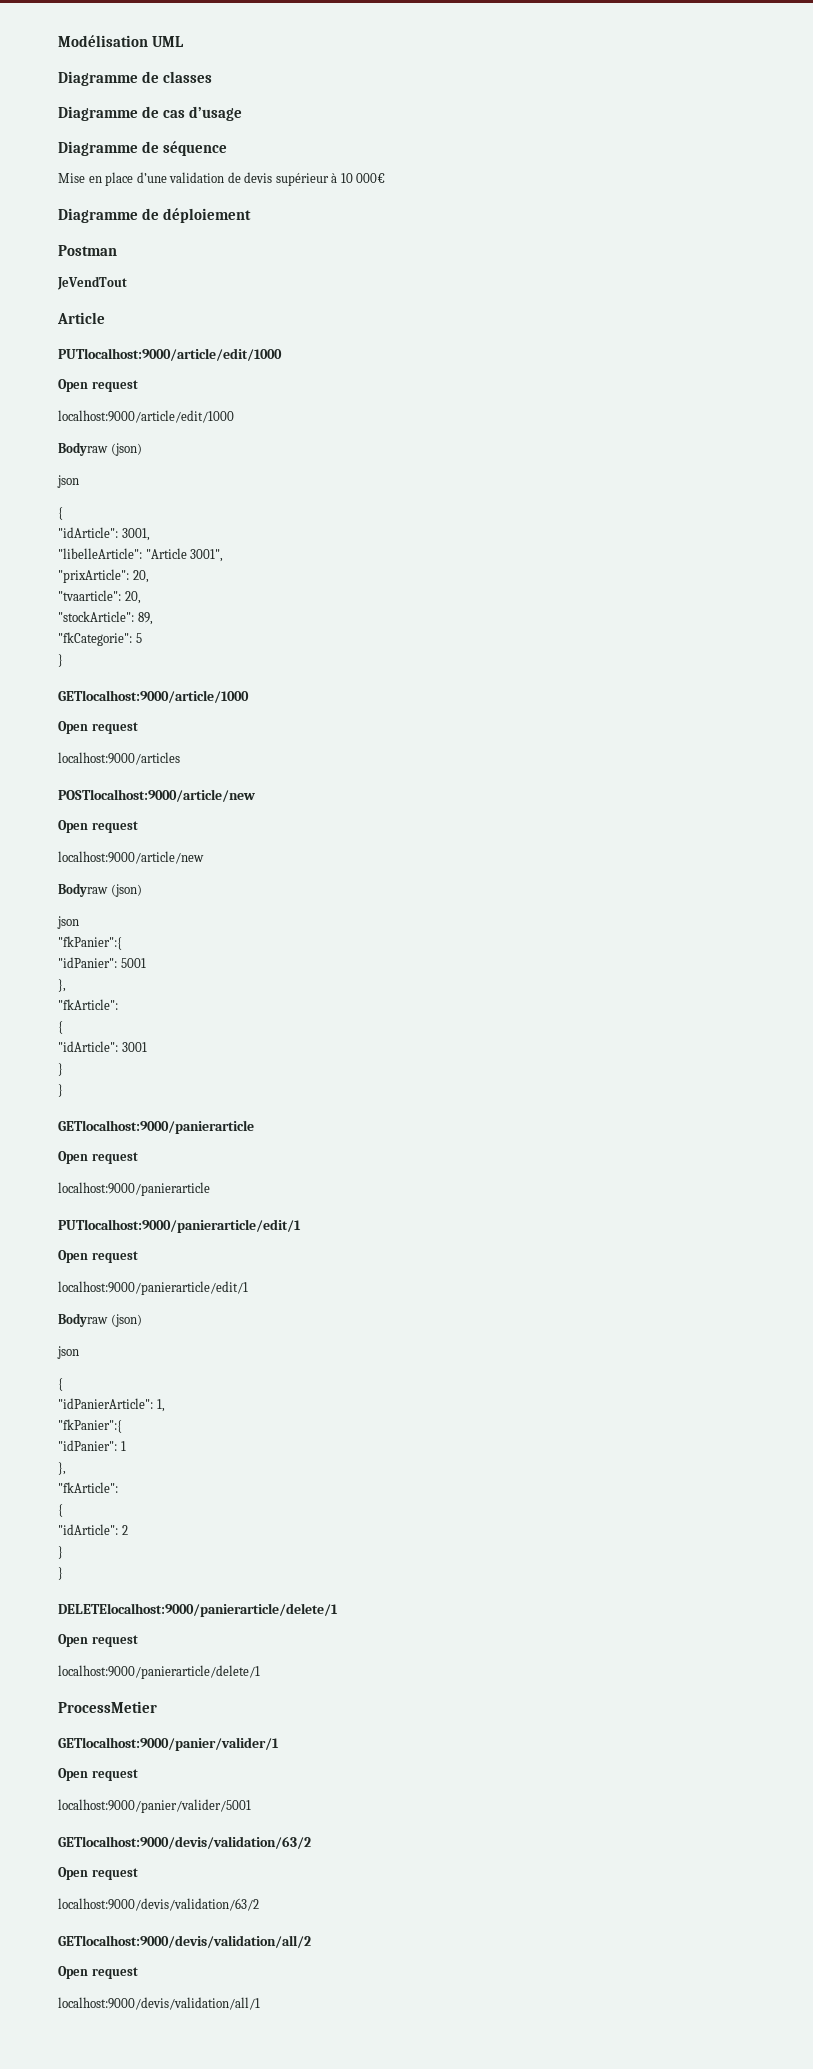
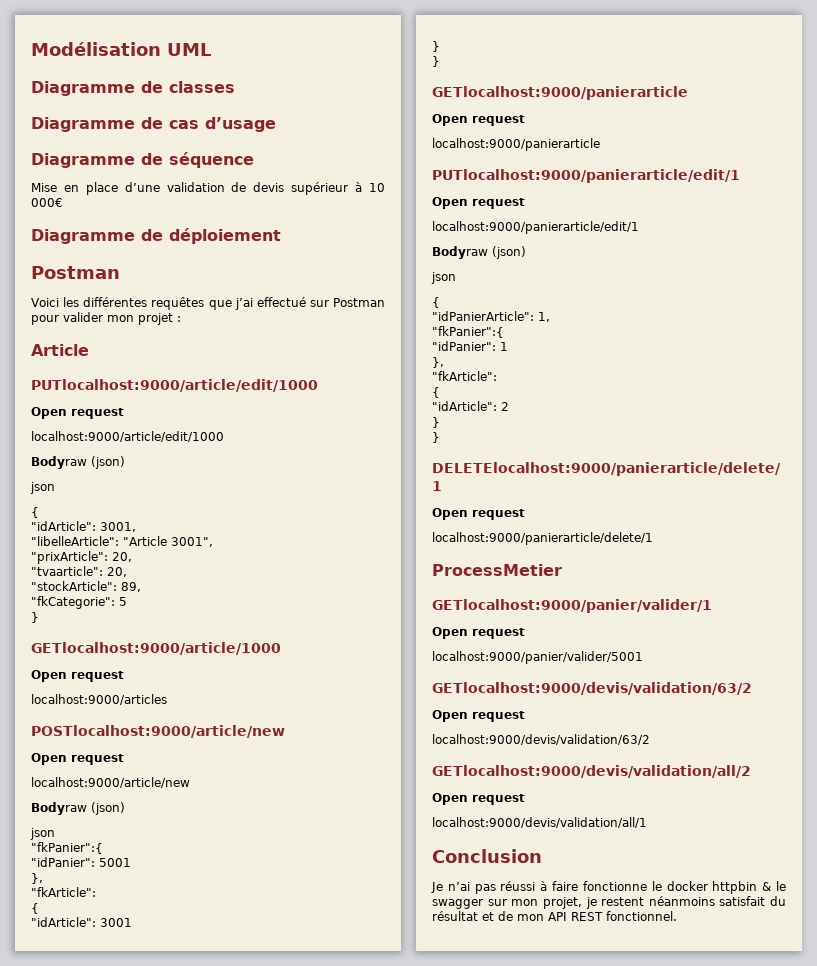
[57,276,127,290] JeVendTout -> [31,297,385,310] [31,312,181,325] Voici les différentes requêtes que j’ai effectué sur Postman pour valider mon projet :
(260, 2003) none -> [432,849,542,863] [431,881,786,894] [432,896,786,909] [432,911,677,921] // Conclusion // Je n’ai pas réussi à faire fonctionne le docker httpbin & le swagger sur mon projet, je restent néanmoins satisfait du résultat et de mon API REST fonctionnel.

